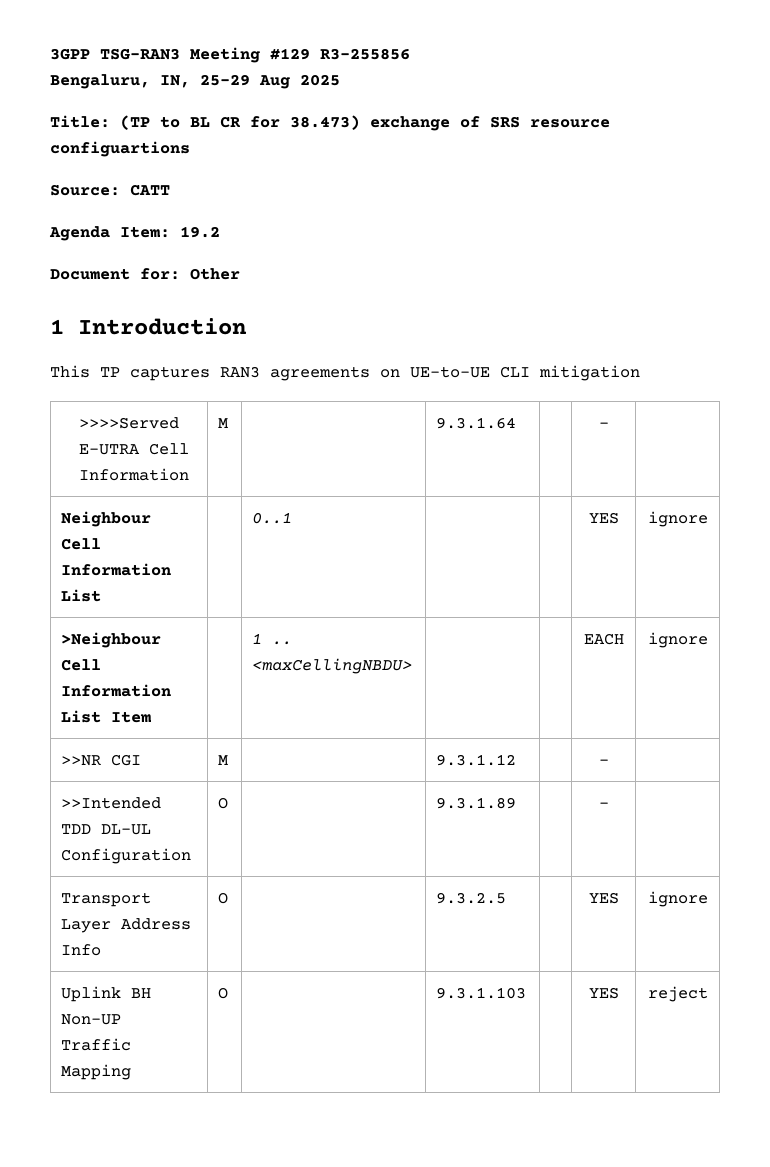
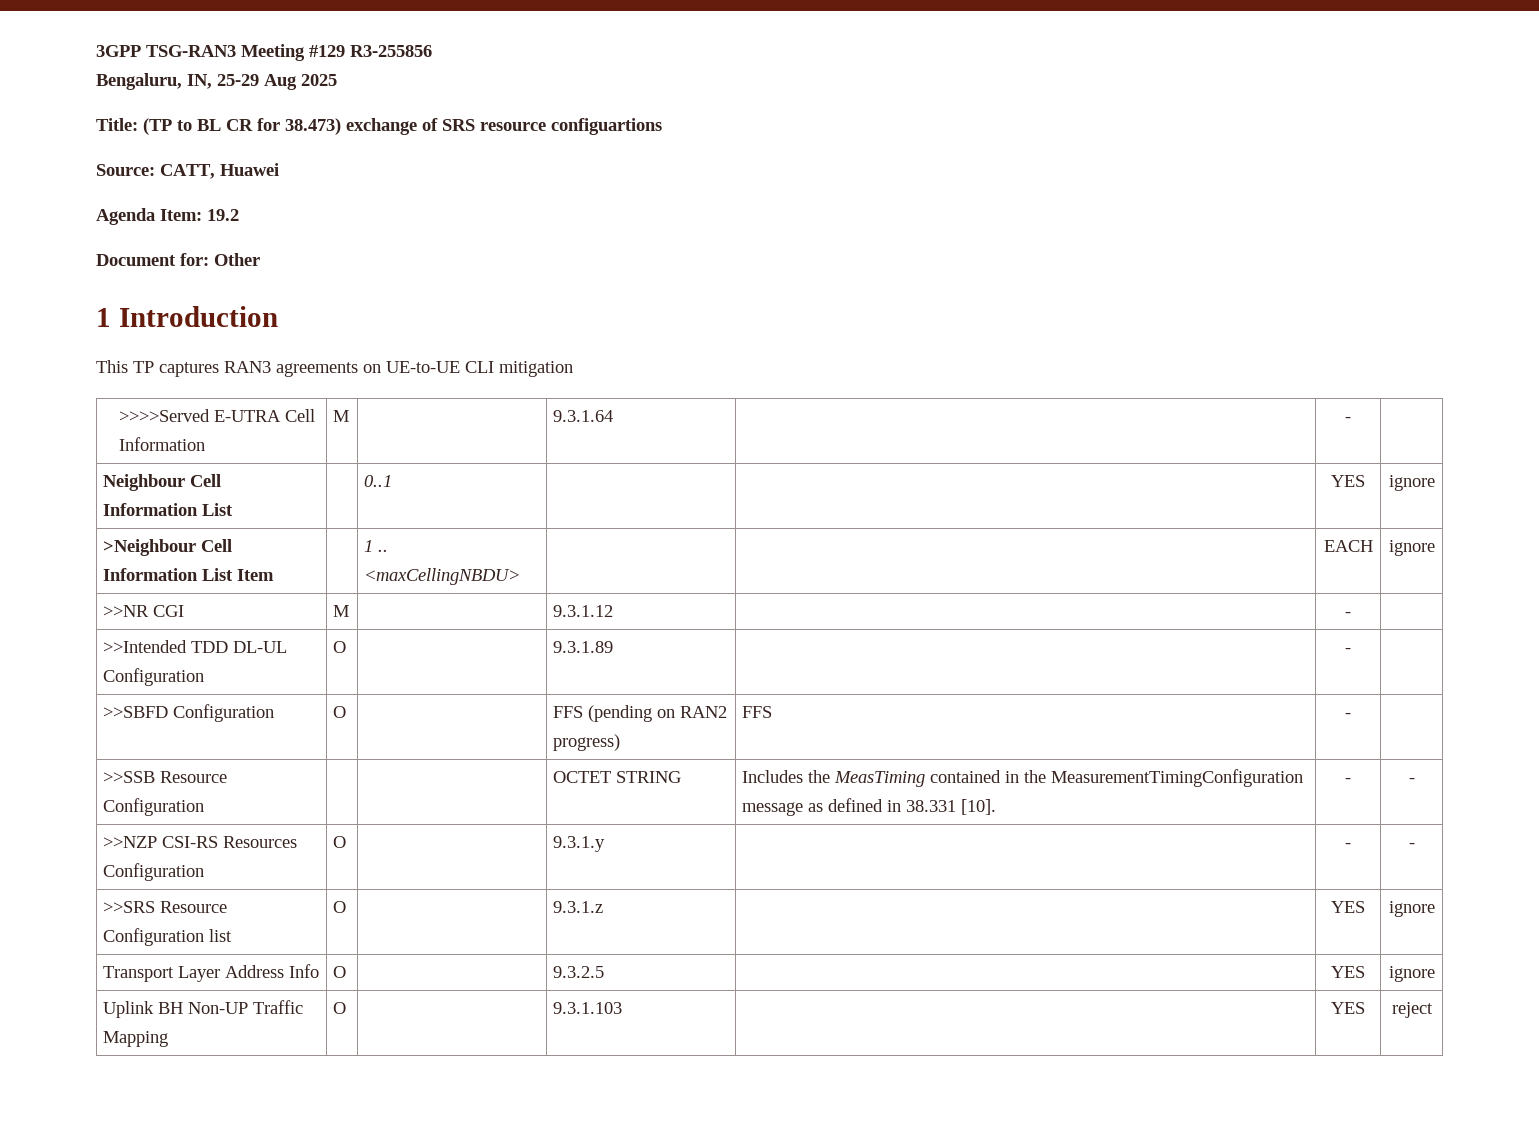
[130,184,170,196] CATT -> [160,163,279,179] CATT, Huawei
(609, 805) none -> [103,704,275,722] [333,706,347,718] [553,705,728,722] [553,734,621,751] [742,706,773,718] [1345,713,1351,718] [103,771,228,783] [103,798,205,816] [553,771,682,783] [742,769,1304,787] [742,798,997,816] [1345,778,1351,783] [1408,778,1415,783] [103,836,298,848] [103,863,205,881] [333,836,347,848] [553,836,606,852] [1345,843,1351,848] [1408,843,1415,848] [103,901,228,913] [103,928,233,946] [333,901,347,913] [553,901,604,913] [1331,901,1365,913] [1388,901,1435,917] // >>SBFD Configuration | O | | FFS (pending on RAN2 progress) | FFS | - | // >>SSB Resource Configuration | | | OCTET STRING | Includes the MeasTiming contained in the MeasurementTimingConfiguration message as defined in 38.331 [10]. | - | - // >>NZP CSI-RS Resources Configuration | O | | 9.3.1.y | | - | - // >>SRS Resource Configuration list | O | | 9.3.1.z | | YES | ignore

